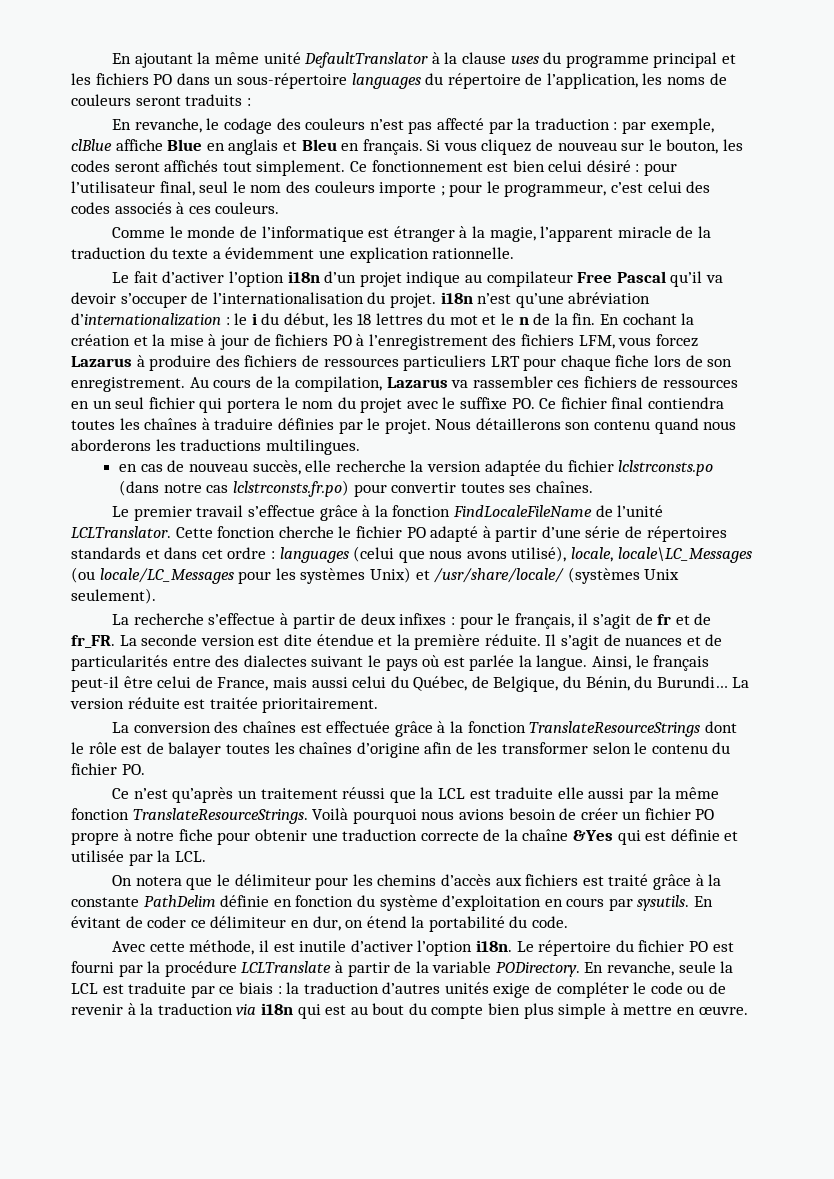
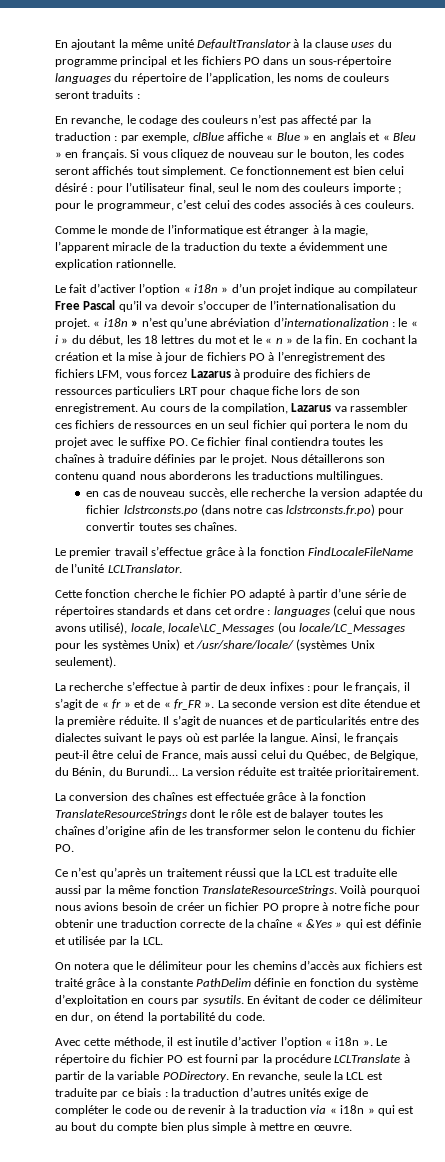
[167,139,337,155] Blue en anglais et Bleu -> [266,132,416,143] [55,152,62,158] « Blue » en anglais et « Bleu »
[287,271,320,283] i18n -> [183,284,229,293] « i18n »
[440,292,473,304] i18n -> [93,318,139,327] « i18n »
[251,313,257,325] i -> [410,321,418,327] [55,335,69,344] « i »
[518,317,529,325] n -> [265,338,293,344] « n »
(171, 532) none -> (182, 568) //
[657,613,712,625] [71,635,115,648] fr et de fr_FR. -> [101,699,215,710] « fr » et de « fr_FR ».
[573,830,614,841] &Yes -> [295,919,343,928] « &Yes »
[476,940,513,952] i18n. -> [325,1037,373,1046] « i18n ».
[260,1003,293,1015] i18n -> [329,1105,375,1114] « i18n »

